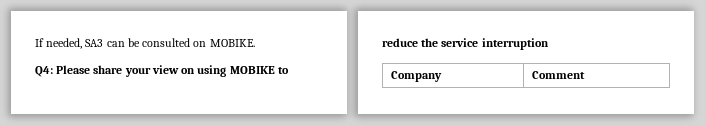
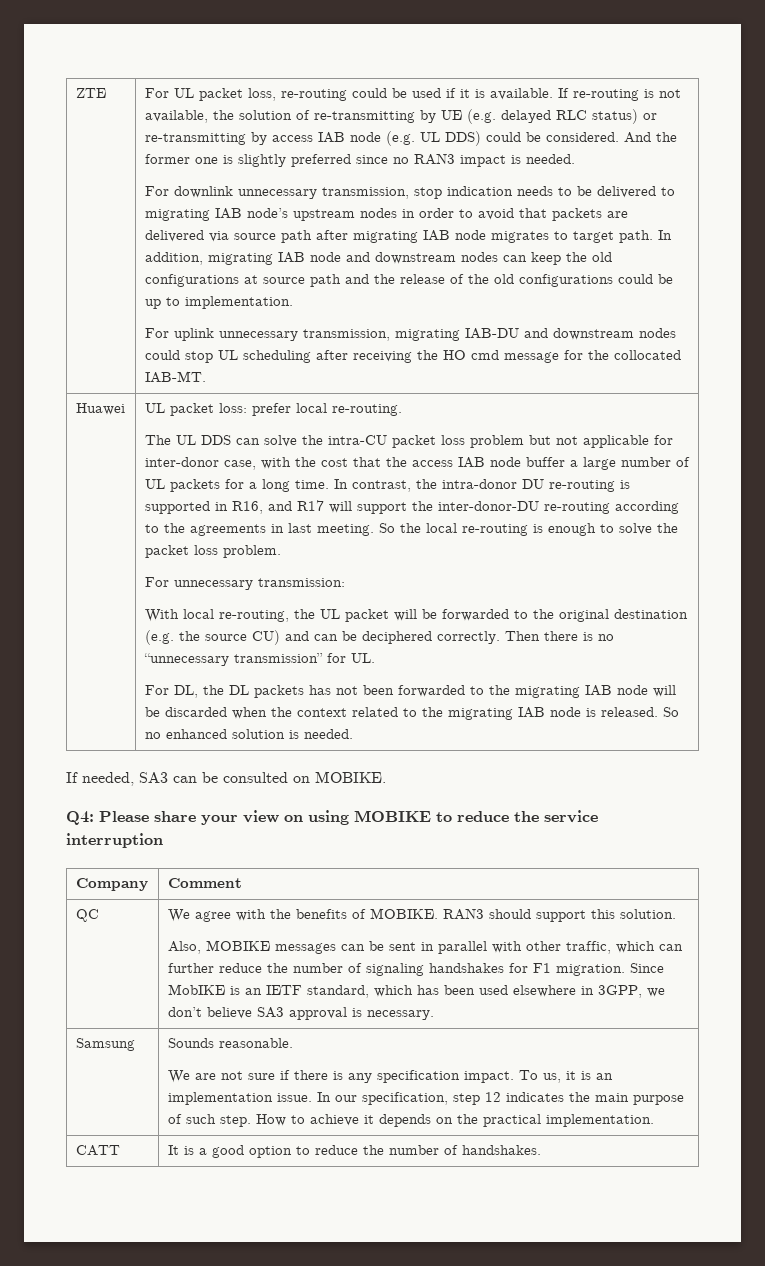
(35, 42) none -> [75,88,106,98] [144,88,681,101] [144,109,657,124] [144,131,677,146] [144,153,575,167] [144,186,675,199] [144,208,628,221] [144,230,672,243] [144,252,612,265] [144,274,673,287] [144,296,293,309] [144,328,676,341] [144,350,681,363] [144,371,206,383] [75,403,125,415] [144,403,402,416] [144,435,673,448] [144,457,690,470] [144,479,630,492] [144,500,679,514] [144,523,678,536] [144,545,281,558] [144,577,345,590] [144,609,688,622] [144,630,614,645] [143,653,375,666] [144,685,676,698] [144,707,679,720] [144,729,353,739] ZTE | For UL packet loss, re-routing could be used if it is available. If re-routing is not available, the solution of re-transmitting by UE (e.g. delayed RLC status) or re-transmitting by access IAB node (e.g. UL DDS) could be considered. And the former one is slightly preferred since no RAN3 impact is needed. // For downlink unnecessary transmission, stop indication needs to be delivered to migrating IAB node’s upstream nodes in order to avoid that packets are delivered via source path after migrating IAB node migrates to target path. In addition, migrating IAB node and downstream nodes can keep the old configurations at source path and the release of the old configurations could be up to implementation. // For uplink unnecessary transmission, migrating IAB-DU and downstream nodes could stop UL scheduling after receiving the HO cmd message for the collocated IAB-MT. // Huawei | UL packet loss: prefer local re-routing. // The UL DDS can solve the intra-CU packet loss problem but not applicable for inter-donor case, with the cost that the access IAB node buffer a large number of UL packets for a long time. In contrast, the intra-donor DU re-routing is supported in R16, and R17 will support the inter-donor-DU re-routing according to the agreements in last meeting. So the local re-routing is enough to solve the packet loss problem. // For unnecessary transmission: // With local re-routing, the UL packet will be forwarded to the original destination (e.g. the source CU) and can be deciphered correctly. Then there is no “unnecessary transmission” for UL. // For DL, the DL packets has not been forwarded to the migrating IAB node will be discarded when the context related to the migrating IAB node is released. So no enhanced solution is needed. //
(585, 75) none -> [75,909,99,922] [167,908,676,922] [167,940,683,954] [167,963,664,976] [167,984,665,998] [167,1007,434,1020] [75,1038,135,1051] [167,1038,293,1048] [167,1070,613,1083] [167,1092,684,1105] [167,1114,654,1127] [75,1145,120,1156] [167,1145,541,1158] // QC | We agree with the benefits of MOBIKE. RAN3 should support this solution. // Also, MOBIKE messages can be sent in parallel with other traffic, which can further reduce the number of signaling handshakes for F1 migration. Since MobIKE is an IETF standard, which has been used elsewhere in 3GPP, we don’t believe SA3 approval is necessary. // Samsung | Sounds reasonable. // We are not sure if there is any specification impact. To us, it is an implementation issue. In our specification, step 12 indicates the main purpose of such step. How to achieve it depends on the practical implementation. // CATT | It is a good option to reduce the number of handshakes.

